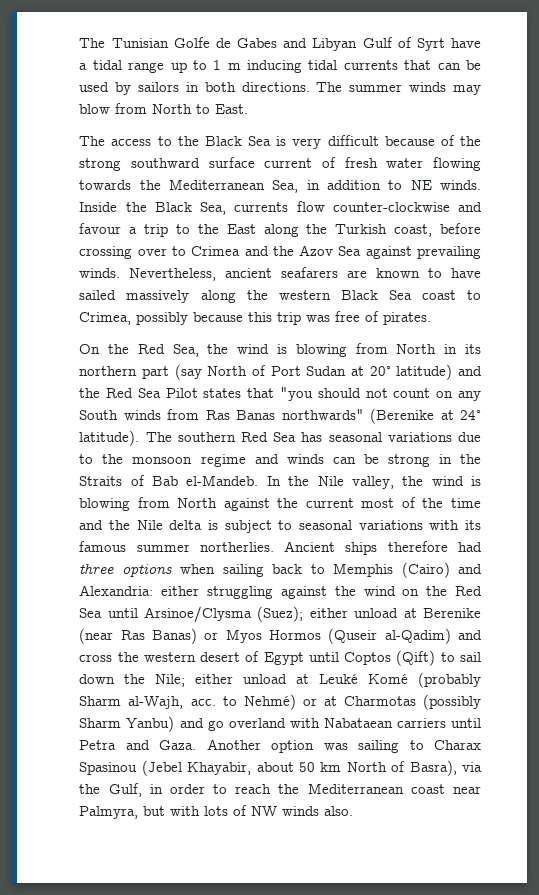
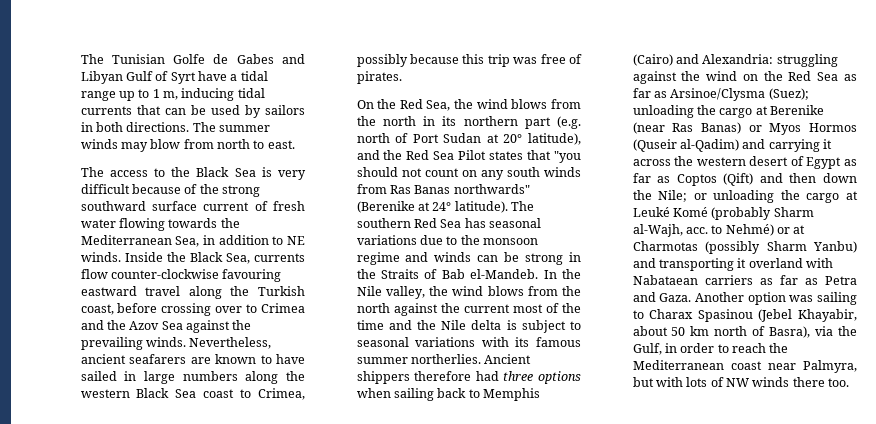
[227,63,241,70] m -> [163,91,179,100] m,
[152,104,249,114] North to East. -> [217,139,295,149] north to east.
[458,202,482,212] [79,223,256,237] and favour a trip to the East -> [222,269,282,282] [80,286,181,296] favouring eastward travel
(412, 252) none -> [232,320,252,330] the
[126,290,190,303] massively -> [124,371,238,384] in large numbers
[277,343,437,357] is blowing from North -> [511,99,581,109] [356,116,416,126] blows from the north
[174,364,248,380] (say North -> [557,116,581,129] [356,133,390,143] (e.g. north
[396,364,453,380] latitude) -> [528,133,581,145] latitude),
[79,410,119,420] South -> [506,167,540,177] south
[470,476,481,486] [79,497,218,511] is blowing from North -> [487,286,581,296] [356,303,390,313] blows from the north
[345,542,378,555] ships -> [356,371,410,384] shippers
[161,586,200,596] either -> (774, 59) none
[107,606,399,623] until Arsinoe/Clysma (Suez); either unload -> [844,74,857,81] [632,88,809,101] [632,105,753,118] as far as Arsinoe/Clysma (Suez); unloading the cargo
[79,654,113,662] cross -> [768,139,833,152] [632,159,671,166] carrying it across
[308,650,482,666] [79,674,288,687] until Coptos (Qift) to sail down the Nile; either unload -> [844,159,857,166] [632,173,857,186] [632,190,840,203] as far as Coptos (Qift) and then down the Nile; or unloading the cargo
[207,720,224,731] go -> [658,258,747,271] transporting it
[451,718,481,728] until -> [759,275,818,285] as far as
[346,762,387,772] North -> [714,326,748,336] north
[324,806,354,816] also. -> [792,377,850,387] there too.

